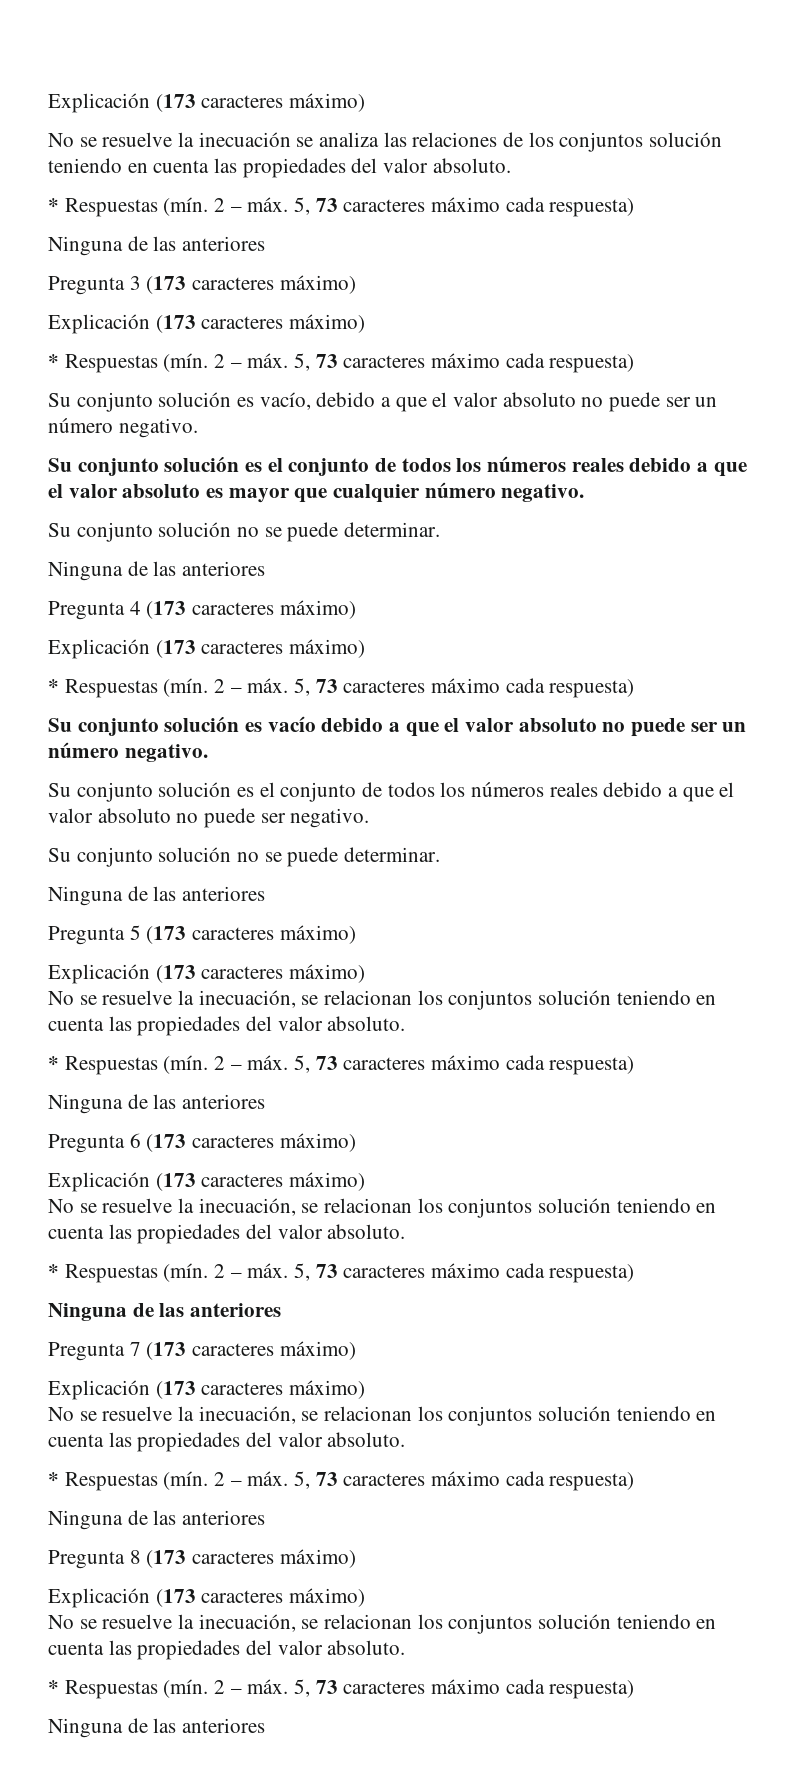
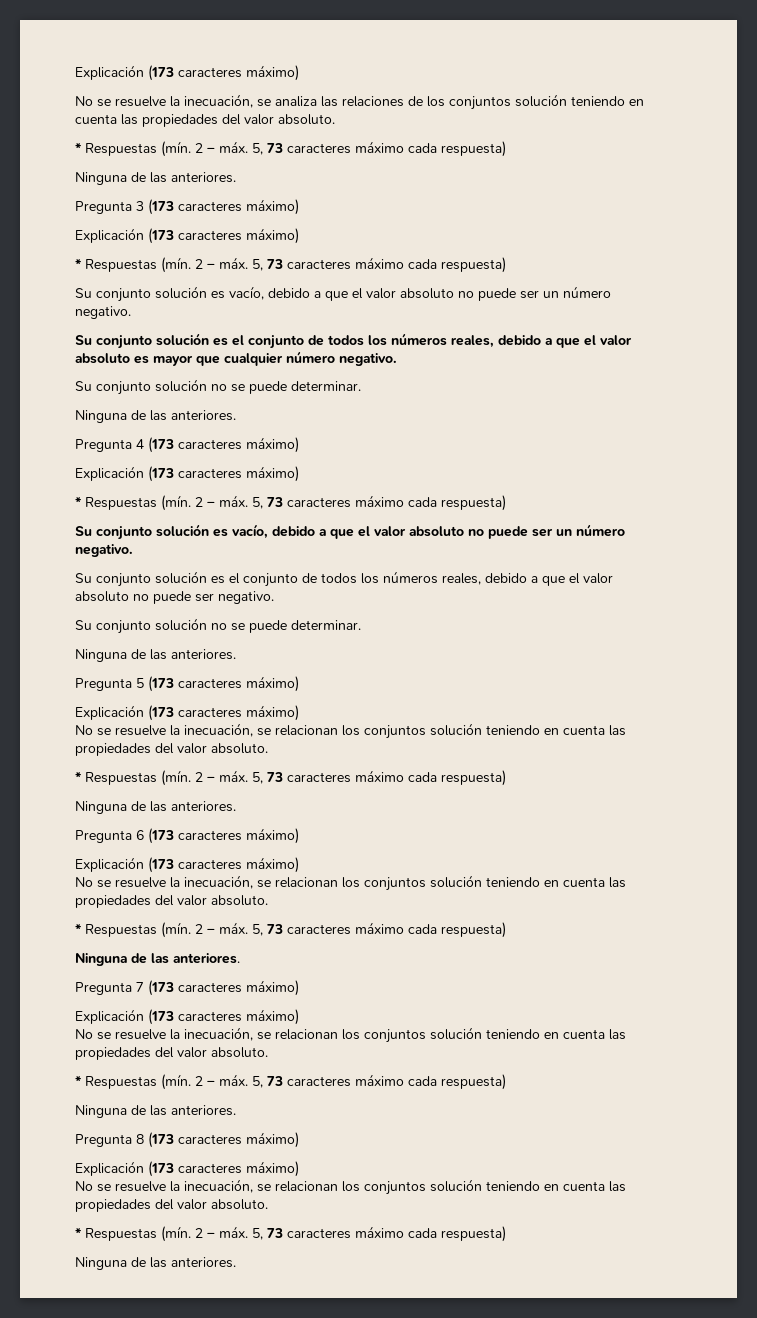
[48,93,366,113] [48,132,291,147] Explicación (173 caracteres máximo) // No se resuelve la inecuación -> [75,65,299,81] [75,94,253,108] Explicación (173 caracteres máximo) // No se resuelve la inecuación,
[182,236,266,251] anteriores -> [171,172,236,183] anteriores.
[571,458,624,472] reales -> [451,335,494,348] reales,
[182,561,266,576] anteriores -> [171,410,236,421] anteriores.
[267,716,316,732] vacío -> [232,524,268,539] vacío,
[549,782,598,797] reales -> [442,573,481,585] reales,
[182,886,266,901] anteriores -> [171,649,236,660] anteriores.
[182,1094,266,1109] anteriores -> [171,801,236,812] anteriores.
[190,1303,282,1317] anteriores -> [173,953,240,964] anteriores.
[182,1510,266,1525] anteriores -> [171,1105,236,1116] anteriores.
[182,1718,266,1733] anteriores -> [171,1257,236,1268] anteriores.

